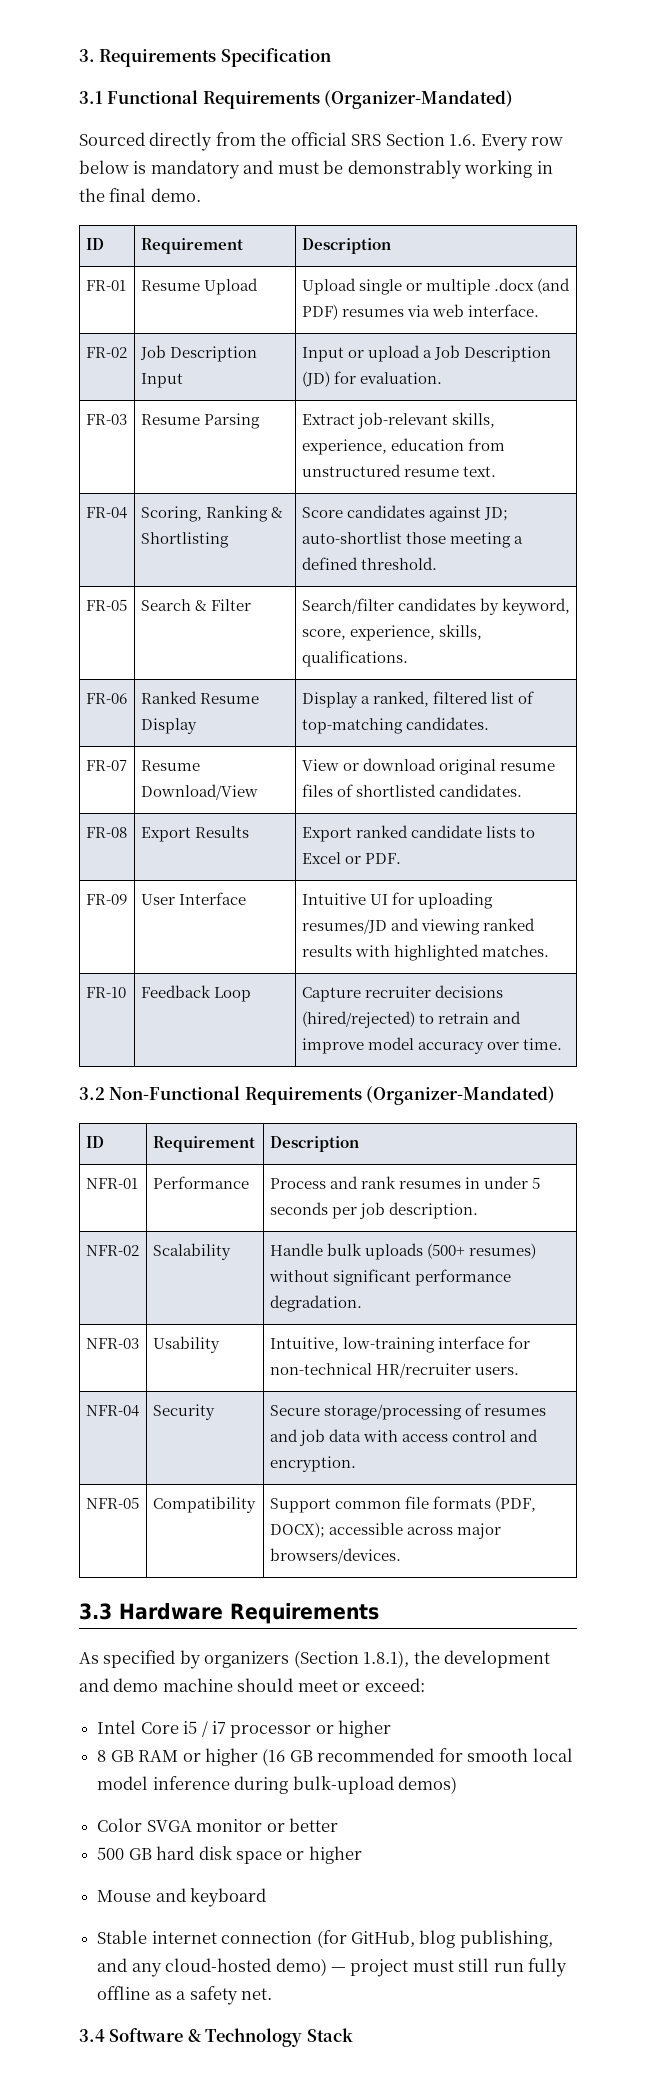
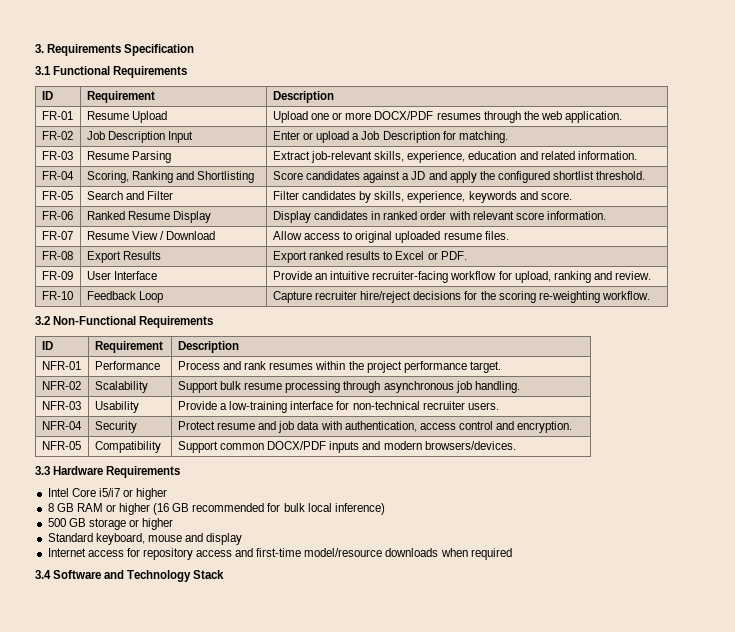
[324,90,514,109] [79,132,564,151] [79,160,553,179] [79,188,201,202] (Organizer-Mandated) // Sourced directly from the official SRS Section 1.6. Every row below is mandatory and must be demonstrably working in the final demo. -> (188, 72) none
[358,278,571,295] [301,304,540,320] single or multiple .docx (and PDF) resumes via web interface. -> [311,111,622,123] one or more DOCX/PDF resumes through the web application.
[301,347,344,362] Input -> [272,131,300,140] Enter
[301,371,442,387] (JD) for evaluation. -> [442,131,508,143] for matching.
[467,438,505,451] [301,464,496,477] from unstructured resume text. -> [519,151,637,160] and related information.
[270,507,283,518] & -> [176,171,195,180] and
[483,507,508,521] [301,532,523,548] [301,557,358,570] JD; auto-shortlist those meeting a defined -> [402,171,594,183] a JD and apply the configured shortlist
[194,600,207,611] & -> [126,191,145,200] and
[301,598,394,614] Search/filter -> [272,191,299,200] Filter
[501,598,570,615] [301,624,482,641] [301,650,408,667] keyword, score, experience, skills, qualifications. -> [374,191,572,203] skills, experience, keywords and score.
[360,691,535,707] [301,717,489,734] [85,760,127,771] [140,760,200,771] [140,784,258,800] [301,758,556,775] [301,784,522,797] a ranked, filtered list of top-matching candidates. // FR-07 | Resume Download/View | View or download original resume files of shortlisted candidates. -> [314,211,606,220] [41,231,73,240] [86,231,216,240] [272,231,509,243] candidates in ranked order with relevant score information. // FR-07 | Resume View / Download | Allow access to original uploaded resume files.
[410,825,516,838] candidate lists -> [346,251,381,260] results
[301,892,493,909] [301,918,535,935] [301,944,549,961] Intuitive UI for uploading resumes/JD and viewing ranked results with highlighted matches. -> [272,271,651,283] Provide an intuitive recruiter-facing workflow for upload, ranking and review.
[434,985,503,998] [301,1011,521,1028] [301,1037,563,1054] decisions (hired/rejected) to retrain and improve model accuracy over time. -> [360,291,650,303] hire/reject decisions for the scoring re-weighting workflow.
[366,1086,556,1105] (Organizer-Mandated) -> (214, 322) none
[465,1176,541,1189] [269,1202,478,1219] [85,1245,139,1256] [152,1243,231,1260] [269,1243,537,1260] [268,1269,511,1286] [269,1295,362,1312] in under 5 seconds per job description. // NFR-02 | Scalability | Handle bulk uploads (500+ resumes) without significant performance degradation. -> [315,361,501,373] [41,381,81,390] [94,381,148,393] [177,381,520,393] within the project performance target. // NFR-02 | Scalability | Support bulk resume processing through asynchronous job handling.
[269,1337,339,1352] Intuitive, -> [177,401,228,410] Provide a
[375,1363,471,1378] HR/recruiter -> [422,401,465,410] recruiter
[269,1403,546,1420] Secure storage/processing of resumes -> [177,421,256,430] Protect resume
(398, 1436) none -> [344,421,417,432] authentication,
[404,1496,537,1512] [269,1522,501,1539] [269,1548,401,1564] [79,1603,379,1624] [79,1650,551,1669] [79,1678,425,1692] [97,1720,312,1738] file formats (PDF, DOCX); accessible across major browsers/devices. // 3.3 Hardware Requirements // As specified by organizers (Section 1.8.1), the development and demo machine should meet or exceed: // Intel Core i5 / i7 processor -> [267,441,516,453] [35,466,181,478] [47,488,120,497] DOCX/PDF inputs and modern browsers/devices. // 3.3 Hardware Requirements // Intel Core i5/i7
[467,1748,573,1762] [97,1776,457,1794] [97,1818,338,1832] smooth local model inference during bulk-upload demos) // Color SVGA monitor or better -> [283,503,385,515] bulk local inference)
[156,1846,362,1864] [97,1888,267,1907] [97,1930,553,1948] [97,1958,568,1977] [97,1986,272,2005] hard disk space or higher // Mouse and keyboard // Stable internet connection (for GitHub, blog publishing, and any cloud-hosted demo) — project must still run fully offline as a safety net. -> [88,518,174,530] [47,533,243,545] [47,548,512,560] storage or higher // Standard keyboard, mouse and display // Internet access for repository access and first-time model/resource downloads when required
[187,2029,201,2042] & -> [104,570,125,579] and

